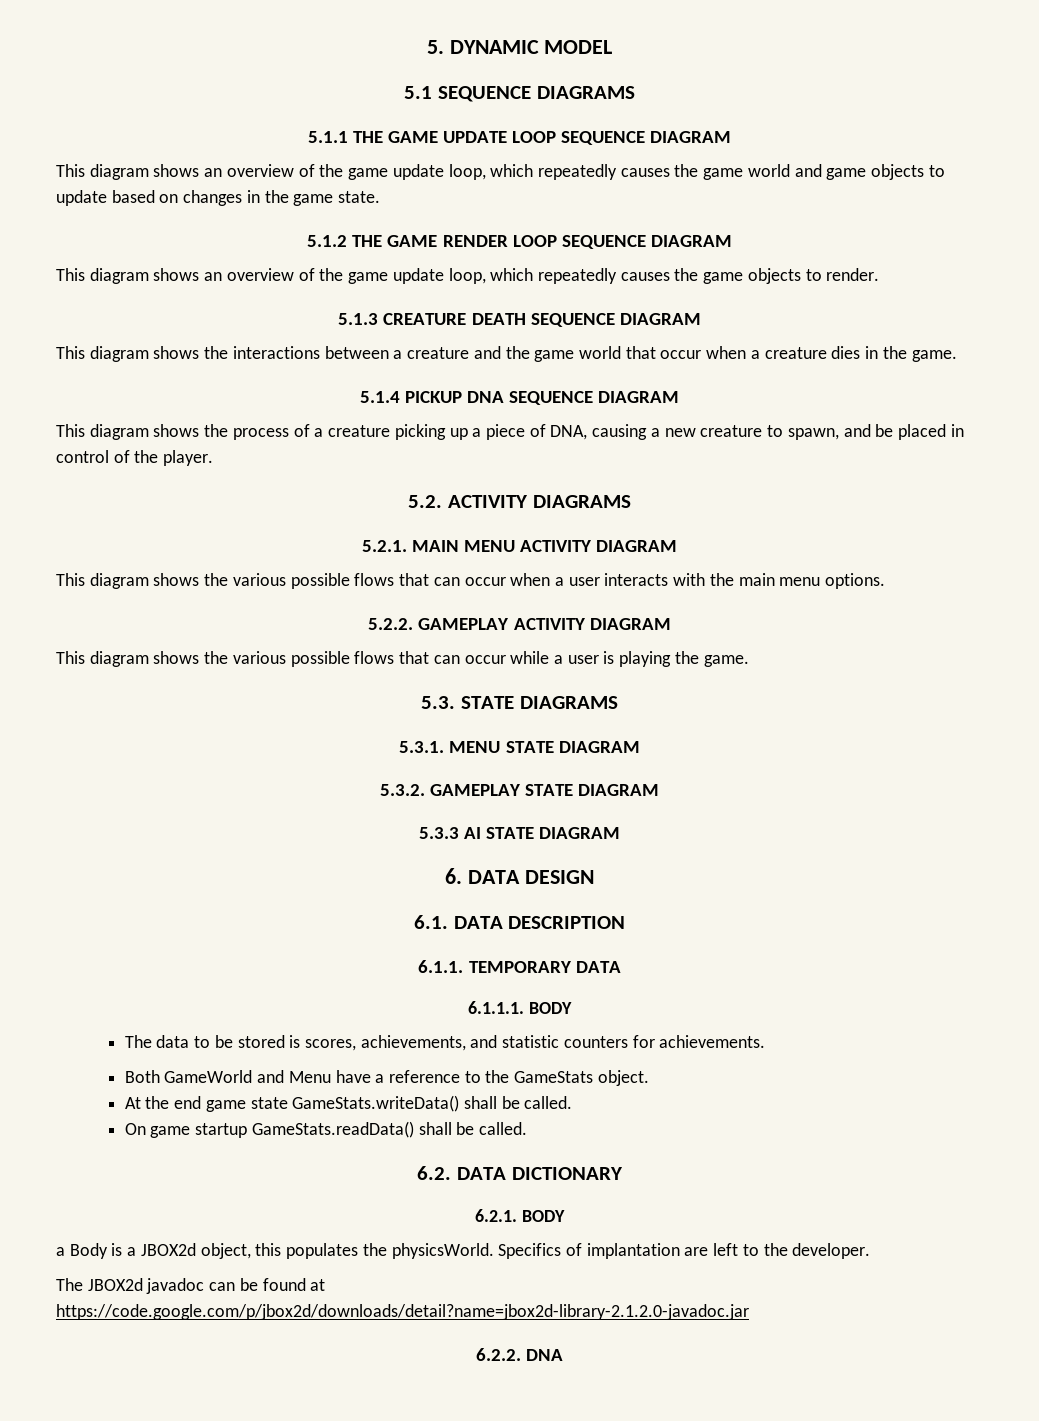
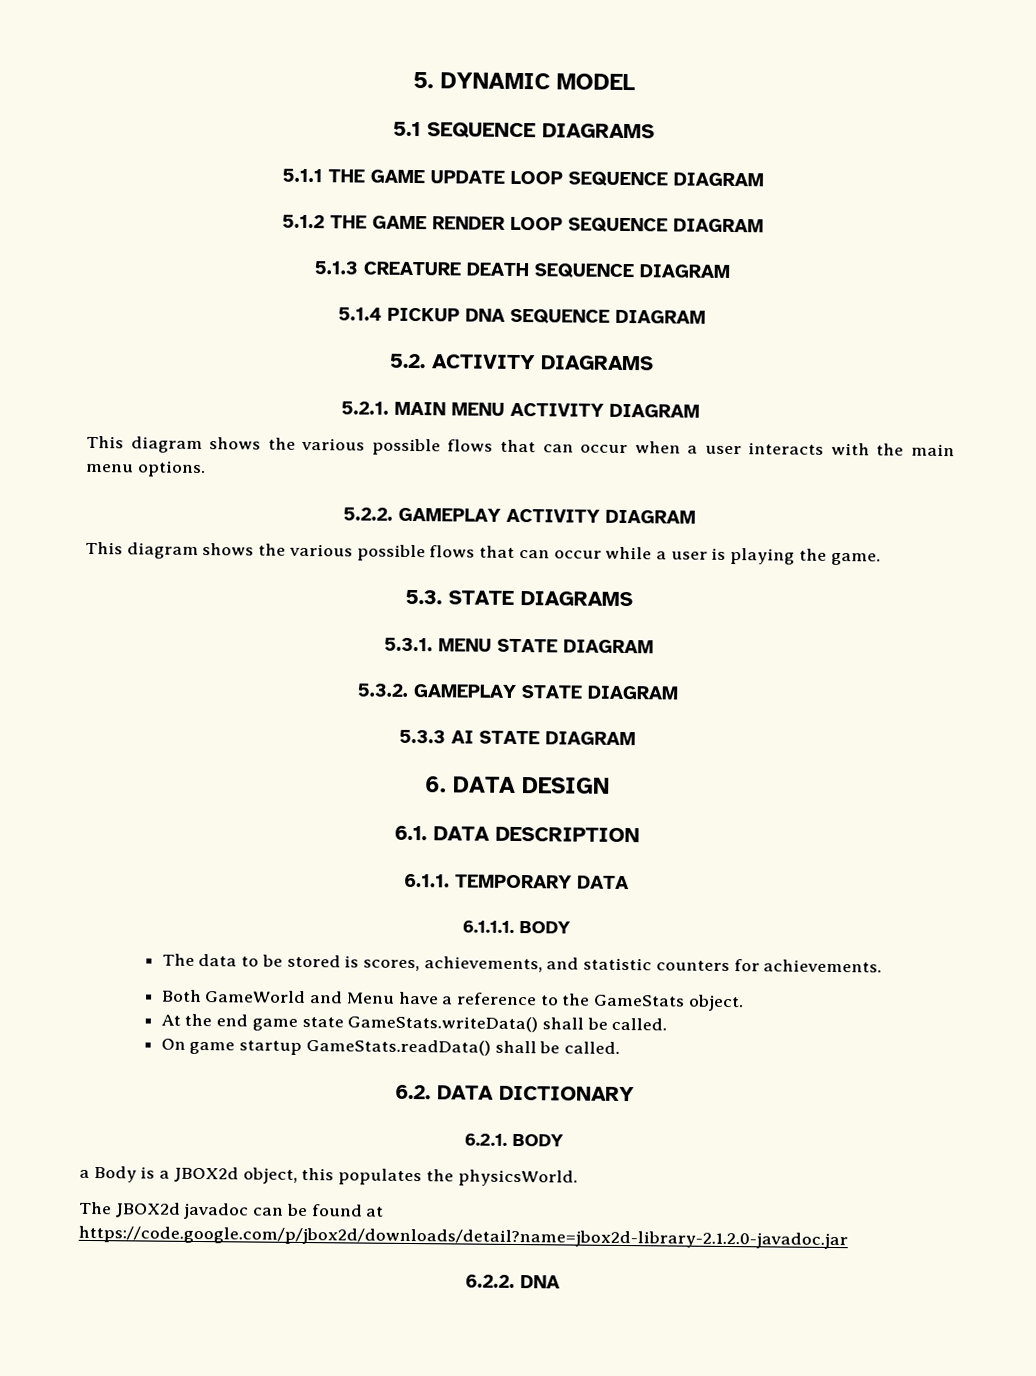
[56,164,945,180] [56,190,381,206] // This diagram shows an overview of the game update loop, which repeatedly causes the game world and game objects to update based on changes in the game state. -> (764, 179) none
[56,268,880,284] // This diagram shows an overview of the game update loop, which repeatedly causes the game objects to render. -> (764, 225) none
[56,346,957,362] // This diagram shows the interactions between a creature and the game world that occur when a creature dies in the game. -> (730, 271) none
[56,424,964,440] [56,450,214,466] // This diagram shows the process of a creature picking up a piece of DNA, causing a new creature to spawn, and be placed in control of the player. -> (706, 316) none
[498,1243,871,1259] Specifics of implantation are left to the developer. -> (578, 1178) none

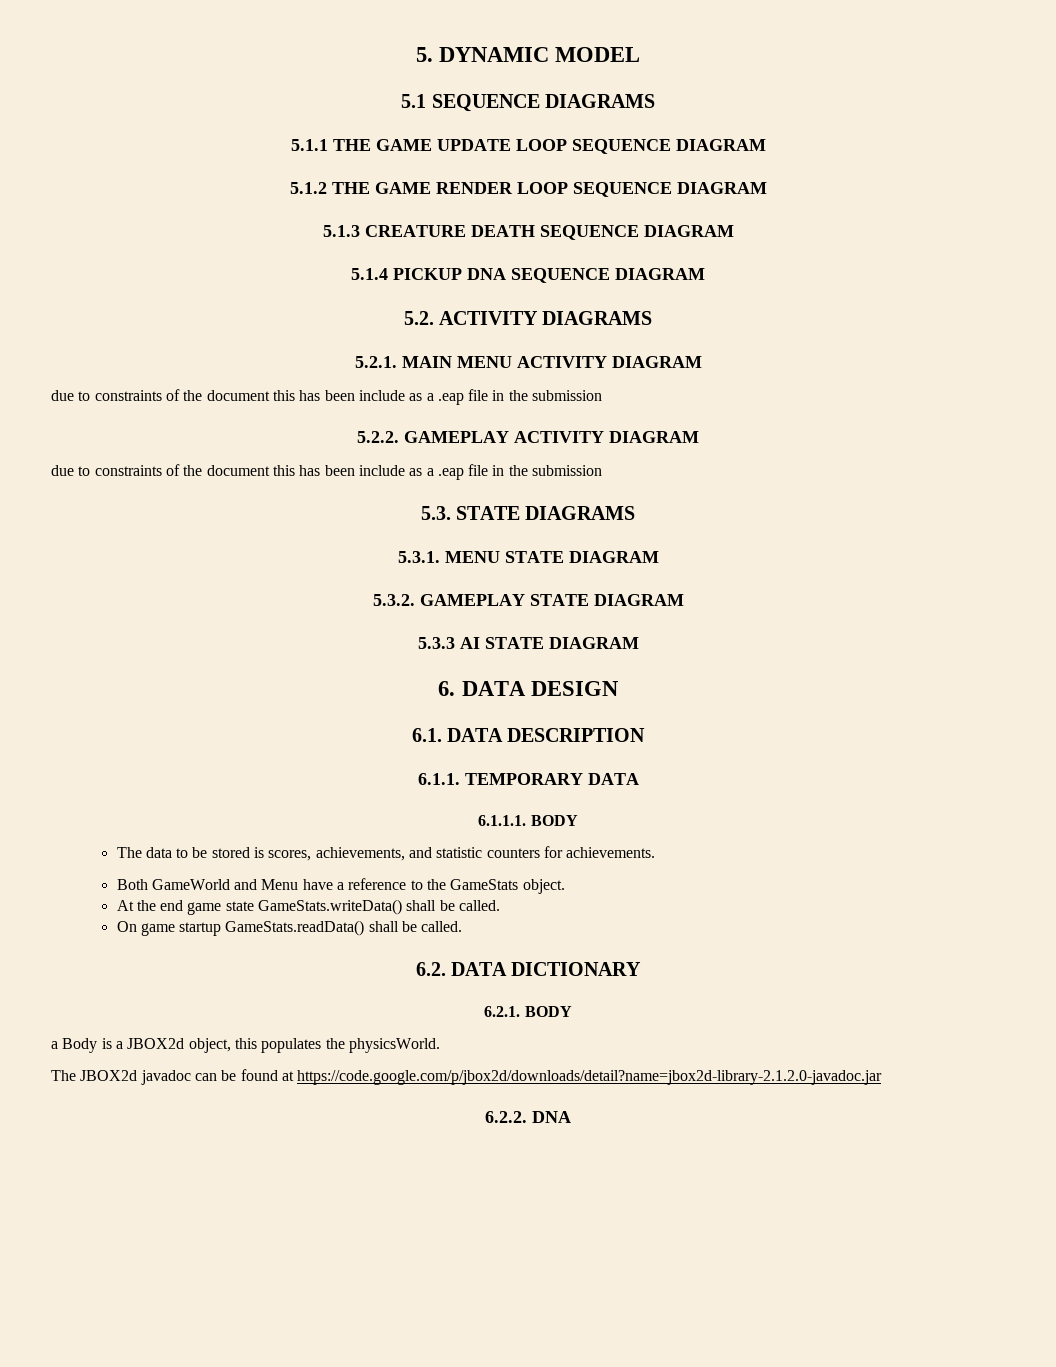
[86,435,955,457] [86,460,206,478] [343,507,696,524] [85,541,881,566] This diagram shows the various possible flows that can occur when a user interacts with the main menu options. // 5.2.2. GAMEPLAY ACTIVITY DIAGRAM // This diagram shows the various possible flows that can occur while a user is playing the game. -> [51,389,603,405] [357,431,699,443] [51,464,603,480] due to constraints of the document this has been include as a .eap file in the submission // 5.2.2. GAMEPLAY ACTIVITY DIAGRAM // due to constraints of the document this has been include as a .eap file in the submission

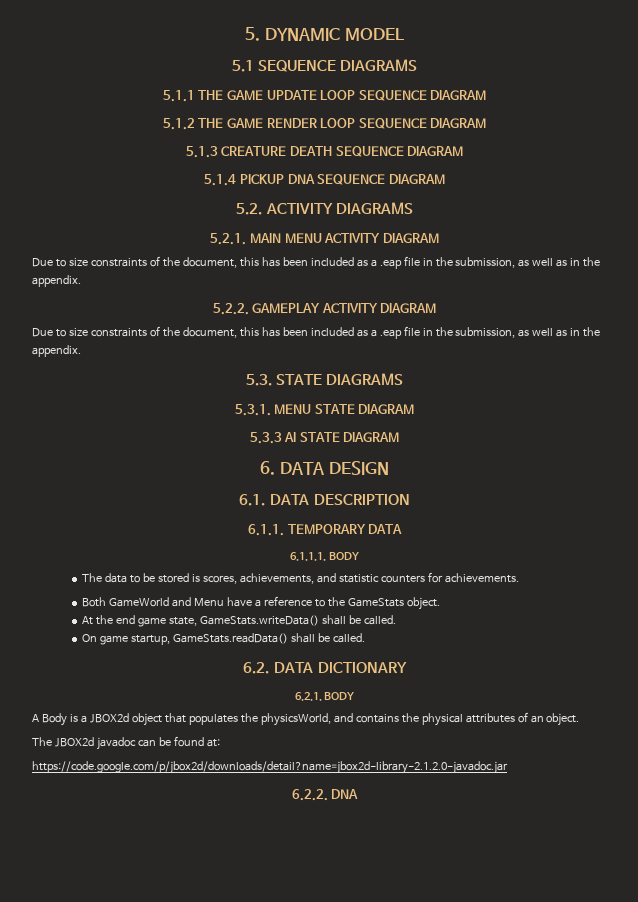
[51,389,603,405] due to constraints of the document this has been include as a .eap file in the submission -> [32,256,601,269] [32,275,81,287] Due to size constraints of the document, this has been included as a .eap file in the submission, as well as in the appendix.
[51,464,603,480] due to constraints of the document this has been include as a .eap file in the submission -> [32,326,601,339] [32,345,81,357] Due to size constraints of the document, this has been included as a .eap file in the submission, as well as in the appendix.
[372,594,684,606] // 5.3.2. GAMEPLAY STATE DIAGRAM -> (415, 409) none
[225,901,254,911] state -> [169,617,198,626] state,
[179,922,222,936] startup -> [131,635,171,645] startup,
[51,1041,58,1049] a -> [32,714,39,722] A
[188,1038,440,1053] object, this populates the physicsWorld. -> [131,712,580,726] object that populates the physicsWorld, and contains the physical attributes of an object.
[281,1071,294,1081] at -> [206,739,220,747] at: //

